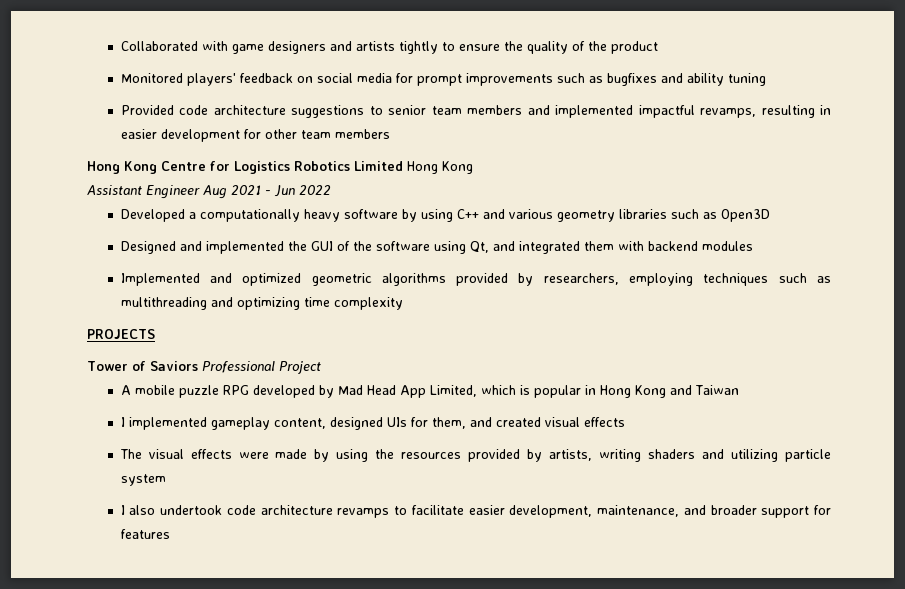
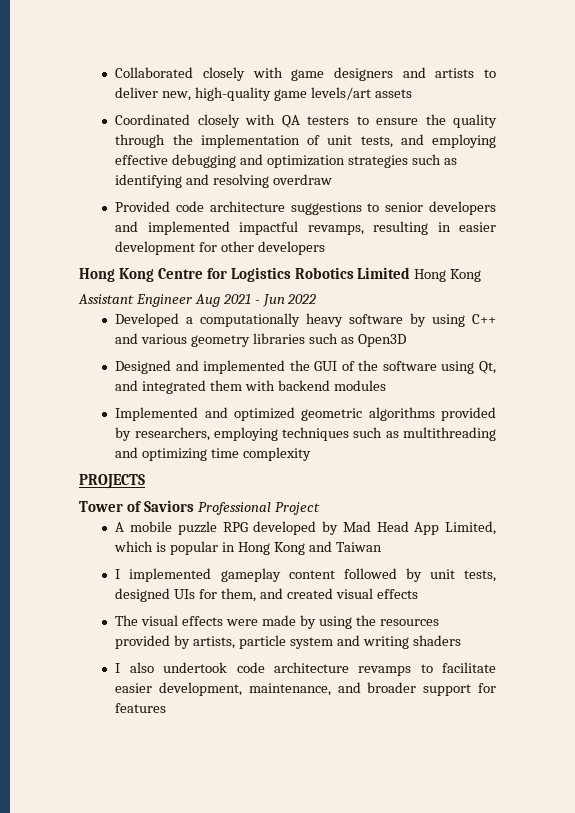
(198, 46) none -> [203,67,246,81] closely
[398,41,658,54] [120,73,766,86] tightly to ensure the quality of the product // Monitored players' feedback on social media for prompt improvements such as bugfixes and ability tuning -> [484,69,497,78] [115,87,412,101] [115,114,498,128] [115,134,496,148] [115,154,457,168] [115,174,333,188] to deliver new, high-quality game levels/art assets // Coordinated closely with QA testers to ensure the quality through the implementation of unit tests, and employing effective debugging and optimization strategies such as identifying and resolving overdraw
[431,105,523,115] team members -> [428,201,496,215] developers
[300,129,390,139] team members -> [258,241,326,255] developers
[273,418,326,429] content, -> [288,568,497,582] content followed by unit tests,
(593, 455) none -> [239,635,360,649] particle system and
[702,449,831,462] [120,474,166,486] and utilizing particle system -> (461, 640) none

